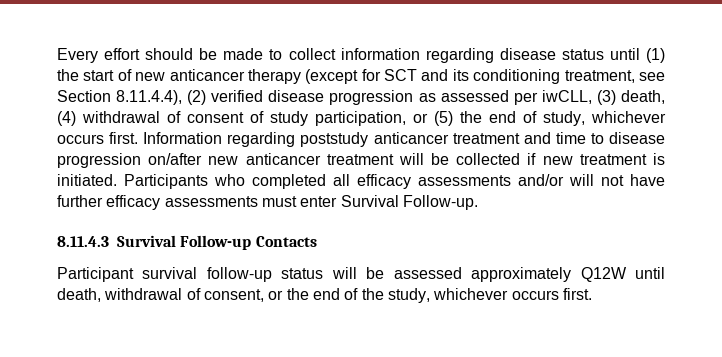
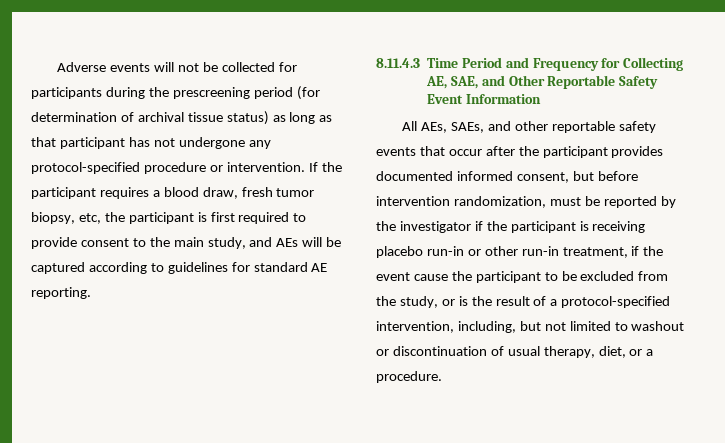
[57,48,665,63] [57,69,666,84] [57,90,665,105] [57,111,666,126] [57,132,666,147] [57,153,665,168] [57,174,665,189] [57,195,478,210] [57,235,317,250] [57,267,666,282] [57,288,592,303] Every effort should be made to collect information regarding disease status until (1) the start of new anticancer therapy (except for SCT and its conditioning treatment, see Section 8.11.4.4), (2) verified disease progression as assessed per iwCLL, (3) death, (4) withdrawal of consent of study participation, or (5) the end of study, whichever occurs first. Information regarding poststudy anticancer treatment and time to disease progression on/after new anticancer treatment will be collected if new treatment is initiated. Participants who completed all efficacy assessments and/or will not have further efficacy assessments must enter Survival Follow-up. // 8.11.4.3 Survival Follow-up Contacts // Participant survival follow-up status will be assessed approximately Q12W until death, withdrawal of consent, or the end of the study, whichever occurs first. -> [57,62,297,72] [31,86,320,100] [31,111,333,125] [31,137,271,149] [31,162,342,174] [31,187,315,199] [31,212,307,224] [31,237,342,249] [31,262,328,274] [31,287,91,299] [376,57,684,71] [426,75,659,89] [427,94,542,104] [402,121,656,133] [376,146,664,158] [376,171,638,183] [376,196,676,208] [376,221,646,233] [376,246,664,258] [376,271,669,283] [376,296,671,308] [376,321,685,333] [376,346,654,358] [376,371,442,383] Adverse events will not be collected for participants during the prescreening period (for determination of archival tissue status) as long as that participant has not undergone any protocol-specified procedure or intervention. If the participant requires a blood draw, fresh tumor biopsy, etc, the participant is first required to provide consent to the main study, and AEs will be captured according to guidelines for standard AE reporting. // 8.11.4.3 Time Period and Frequency for Collecting AE, SAE, and Other Reportable Safety Event Information // All AEs, SAEs, and other reportable safety events that occur after the participant provides documented informed consent, but before intervention randomization, must be reported by the investigator if the participant is receiving placebo run-in or other run-in treatment, if the event cause the participant to be excluded from the study, or is the result of a protocol-specified intervention, including, but not limited to washout or discontinuation of usual therapy, diet, or a procedure.

